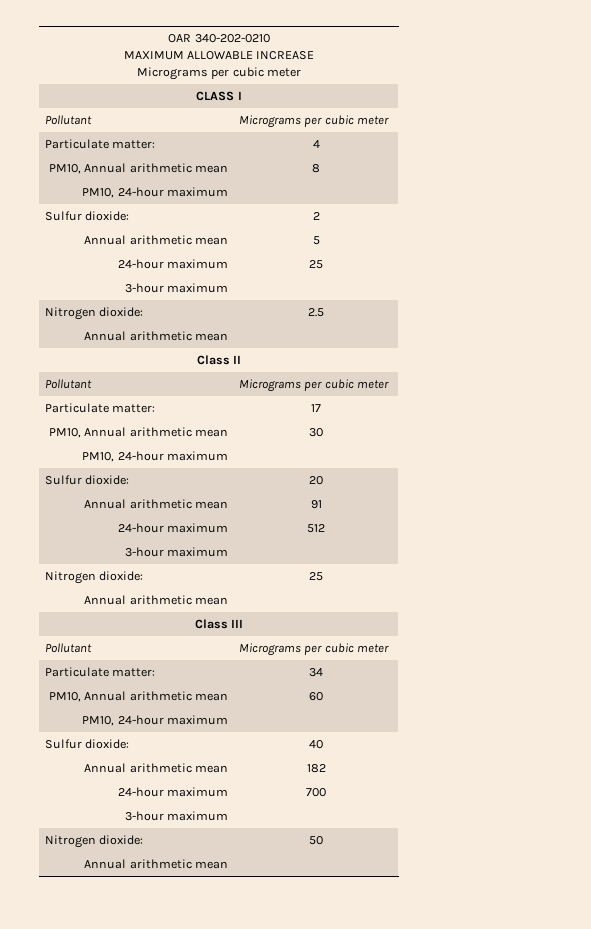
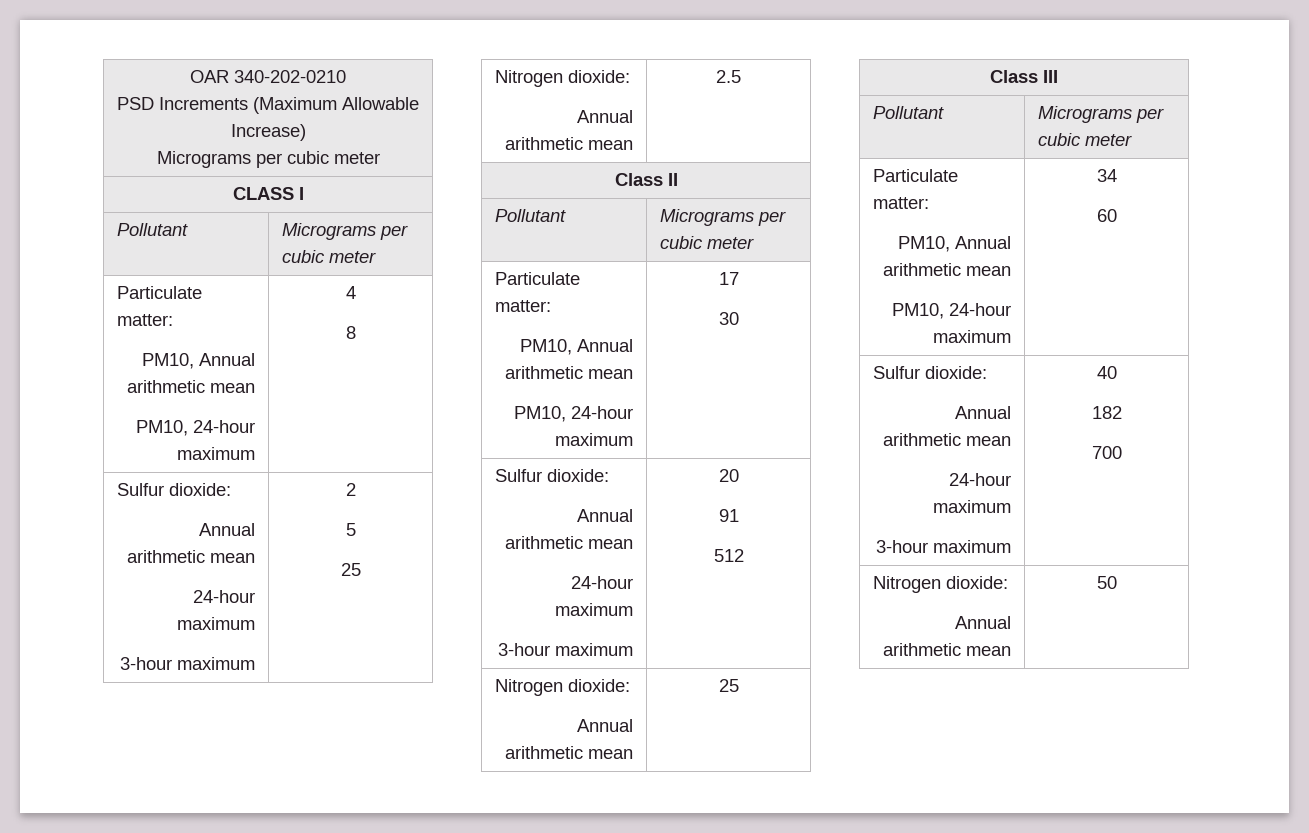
[123,51,315,60] MAXIMUM ALLOWABLE INCREASE -> [117,97,419,114] [230,124,306,141] PSD Increments (Maximum Allowable Increase)

